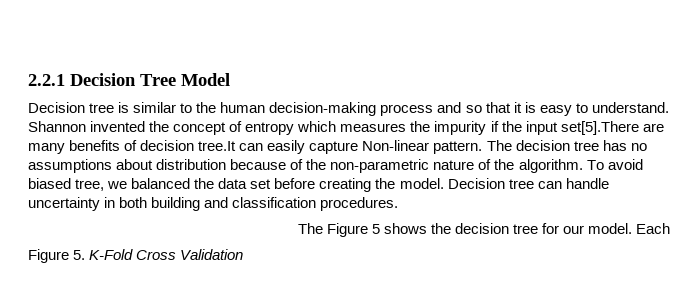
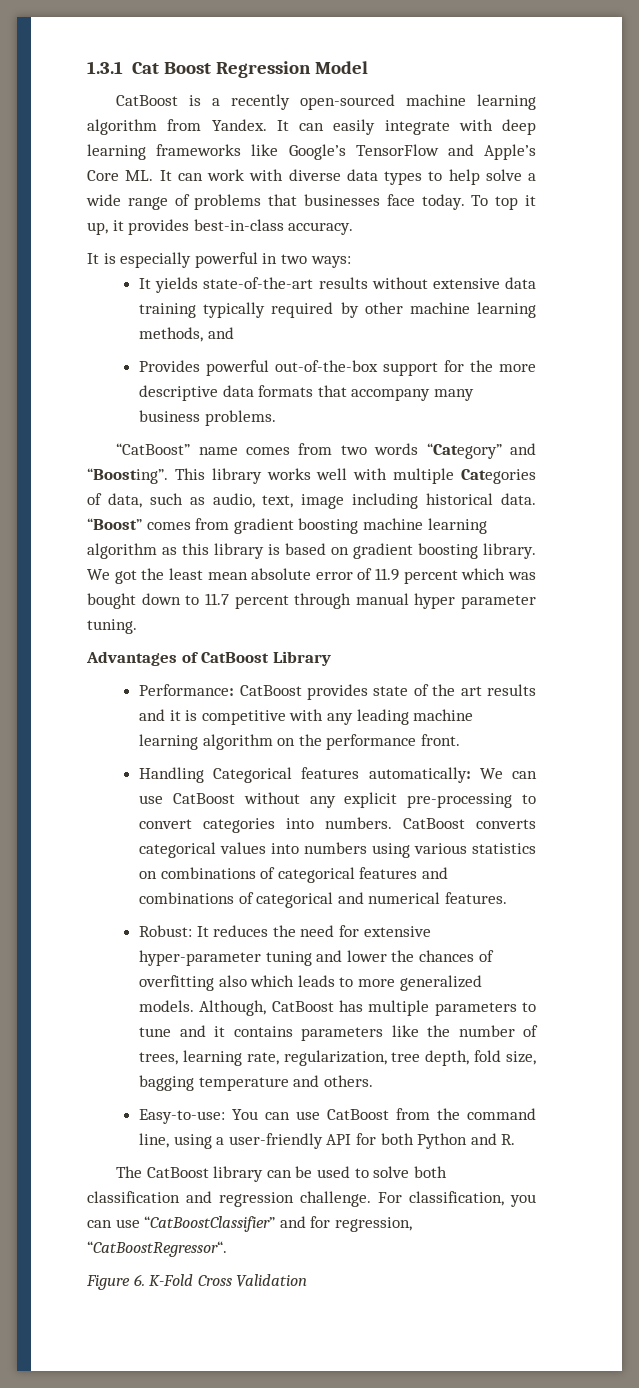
[28,73,230,86] [28,102,669,116] [28,121,664,135] [28,140,647,154] [28,159,643,173] [28,178,609,192] [28,197,399,211] [297,223,670,237] [28,249,86,263] 2.2.1 Decision Tree Model // Decision tree is similar to the human decision-making process and so that it is easy to understand. Shannon invented the concept of entropy which measures the impurity if the input set[5].There are many benefits of decision tree.It can easily capture Non-linear pattern. The decision tree has no assumptions about distribution because of the non-parametric nature of the algorithm. To avoid biased tree, we balanced the data set before creating the model. Decision tree can handle uncertainty in both building and classification procedures. // The Figure 5 shows the decision tree for our model. Each // Figure 5. -> [87,61,368,78] [116,94,536,110] [87,119,536,135] [87,144,536,160] [87,169,536,185] [86,194,536,210] [87,219,354,235] [87,252,351,268] [139,277,536,293] [139,302,536,318] [139,327,234,342] [139,360,536,376] [139,385,475,401] [139,410,276,426] [116,443,536,459] [87,468,536,484] [87,493,536,509] [87,518,487,534] [87,543,536,559] [87,568,536,584] [87,593,536,609] [87,619,137,634] [86,651,331,666] [139,684,536,700] [139,709,474,725] [139,734,461,750] [139,767,537,783] [139,792,536,808] [139,817,536,833] [139,842,536,858] [139,867,449,883] [139,892,508,908] [139,925,431,937] [139,950,494,966] [139,975,482,991] [139,1000,536,1016] [139,1025,538,1041] [139,1050,536,1066] [139,1075,373,1091] [139,1108,536,1124] [139,1133,516,1149] [116,1166,447,1182] [87,1191,536,1207] [87,1216,412,1232] [87,1241,227,1257] [86,1274,145,1290] 1.3.1 Cat Boost Regression Model // CatBoost is a recently open-sourced machine learning algorithm from Yandex. It can easily integrate with deep learning frameworks like Google’s TensorFlow and Apple’s Core ML. It can work with diverse data types to help solve a wide range of problems that businesses face today. To top it up, it provides best-in-class accuracy. // It is especially powerful in two ways: // It yields state-of-the-art results without extensive data training typically required by other machine learning methods, and // Provides powerful out-of-the-box support for the more descriptive data formats that accompany many business problems. // “CatBoost” name comes from two words “Category” and “Boosting”. This library works well with multiple Categories of data, such as audio, text, image including historical data. “Boost” comes from gradient boosting machine learning algorithm as this library is based on gradient boosting library. We got the least mean absolute error of 11.9 percent which was bought down to 11.7 percent through manual hyper parameter tuning. // Advantages of CatBoost Library // Performance: CatBoost provides state of the art results and it is competitive with any leading machine learning algorithm on the performance front. // Handling Categorical features automatically: We can use CatBoost without any explicit pre-processing to convert categories into numbers. CatBoost converts categorical values into numbers using various statistics on combinations of categorical features and combinations of categorical and numerical features. // Robust: It reduces the need for extensive hyper-parameter tuning and lower the chances of overfitting also which leads to more generalized models. Although, CatBoost has multiple parameters to tune and it contains parameters like the number of trees, learning rate, regularization, tree depth, fold size, bagging temperature and others. // Easy-to-use: You can use CatBoost from the command line, using a user-friendly API for both Python and R. // The CatBoost library can be used to solve both classification and regression challenge. For classification, you can use “CatBoostClassifier” and for regression, “CatBoostRegressor“. // Figure 6.

